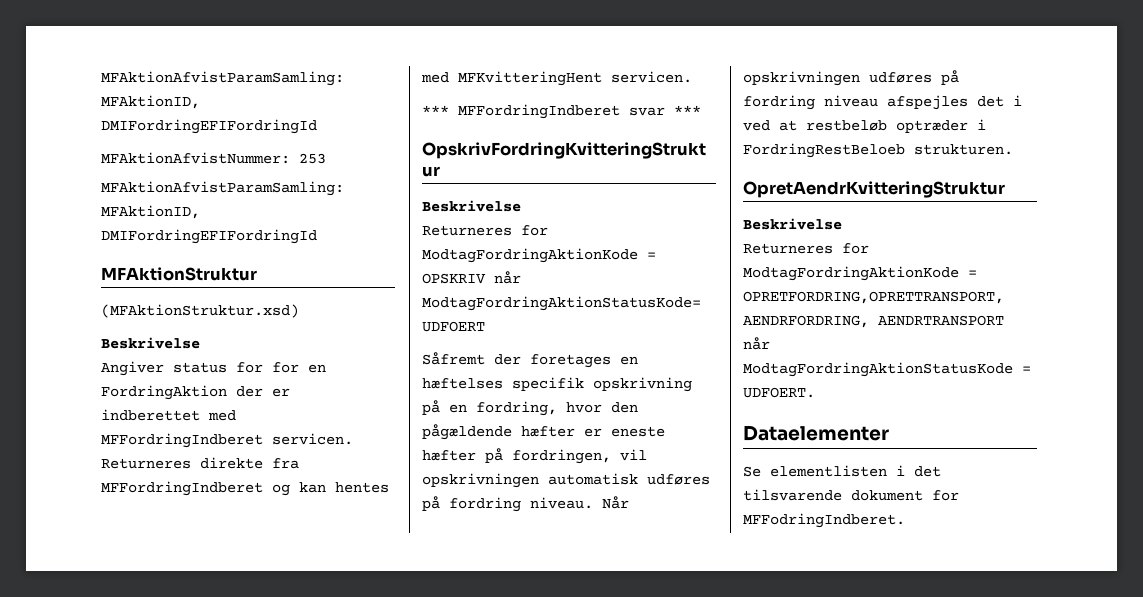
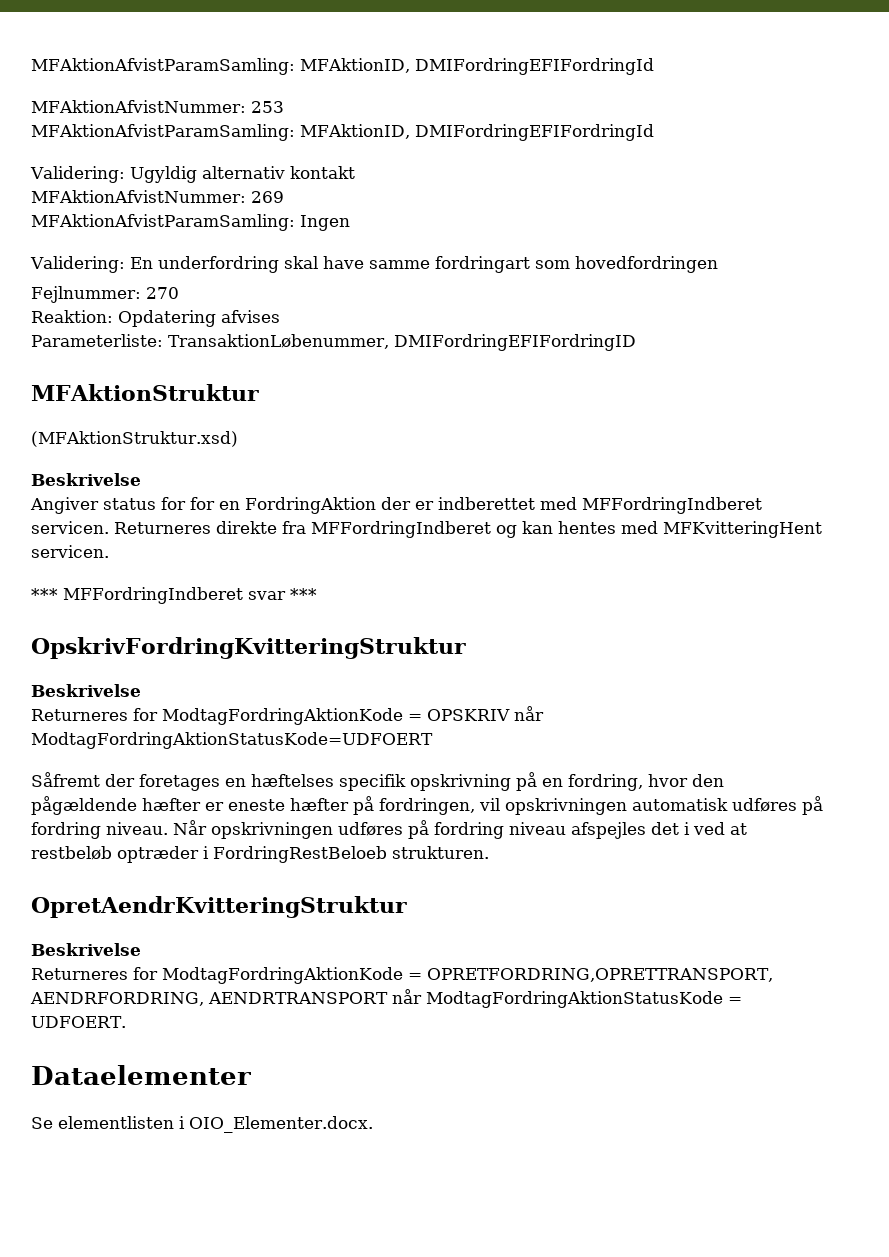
(317, 236) none -> [30,166,355,183] [31,190,284,203] [31,214,350,231] [30,256,718,273] [31,286,179,303] [31,310,280,327] [31,334,636,351] // Validering: Ugyldig alternativ kontakt // MFAktionAfvistNummer: 269 // MFAktionAfvistParamSamling: Ingen // Validering: En underfordring skal have samme fordringart som hovedfordringen // Fejlnummer: 270 // Reaktion: Opdatering afvises // Parameterliste: TransaktionLøbenummer, DMIFordringEFIFordringID
[914,466,941,477] [743,489,959,501] [743,513,905,528] det tilsvarende dokument for MFFodringIndberet. -> [189,1116,373,1133] OIO_Elementer.docx.

